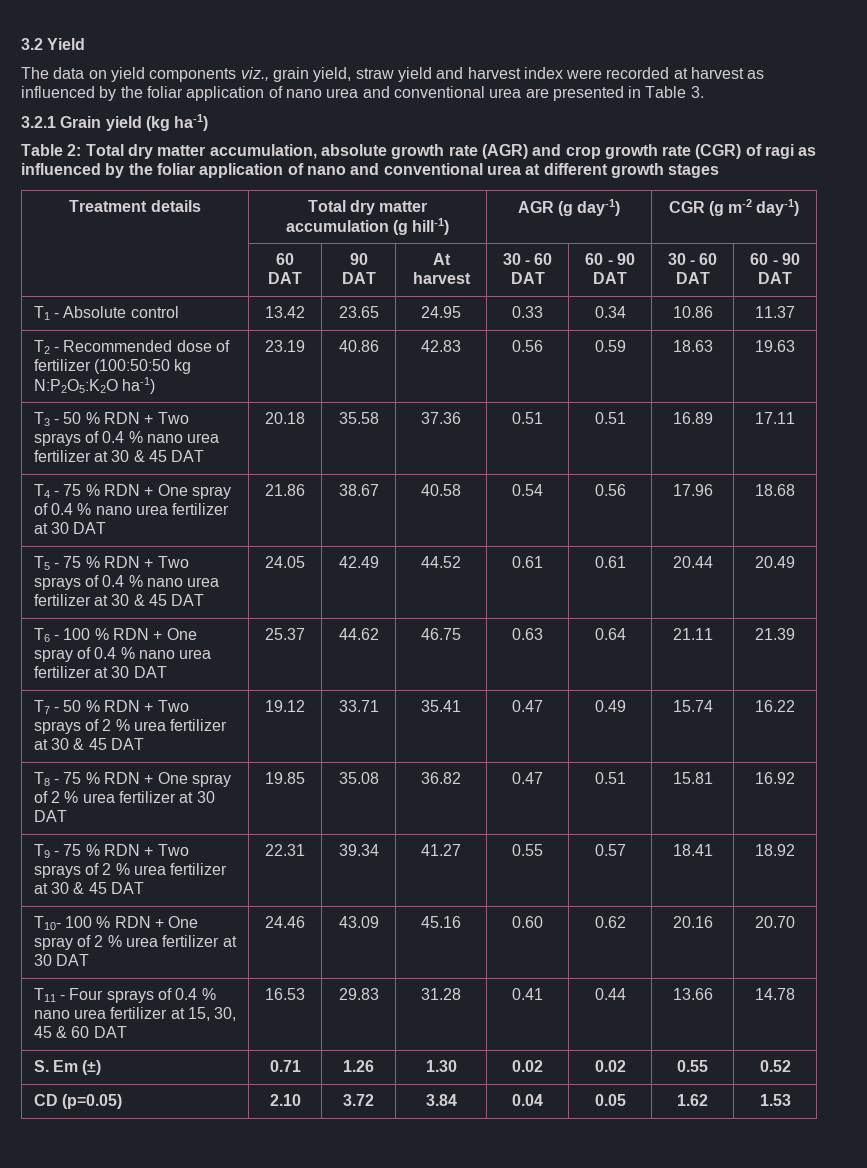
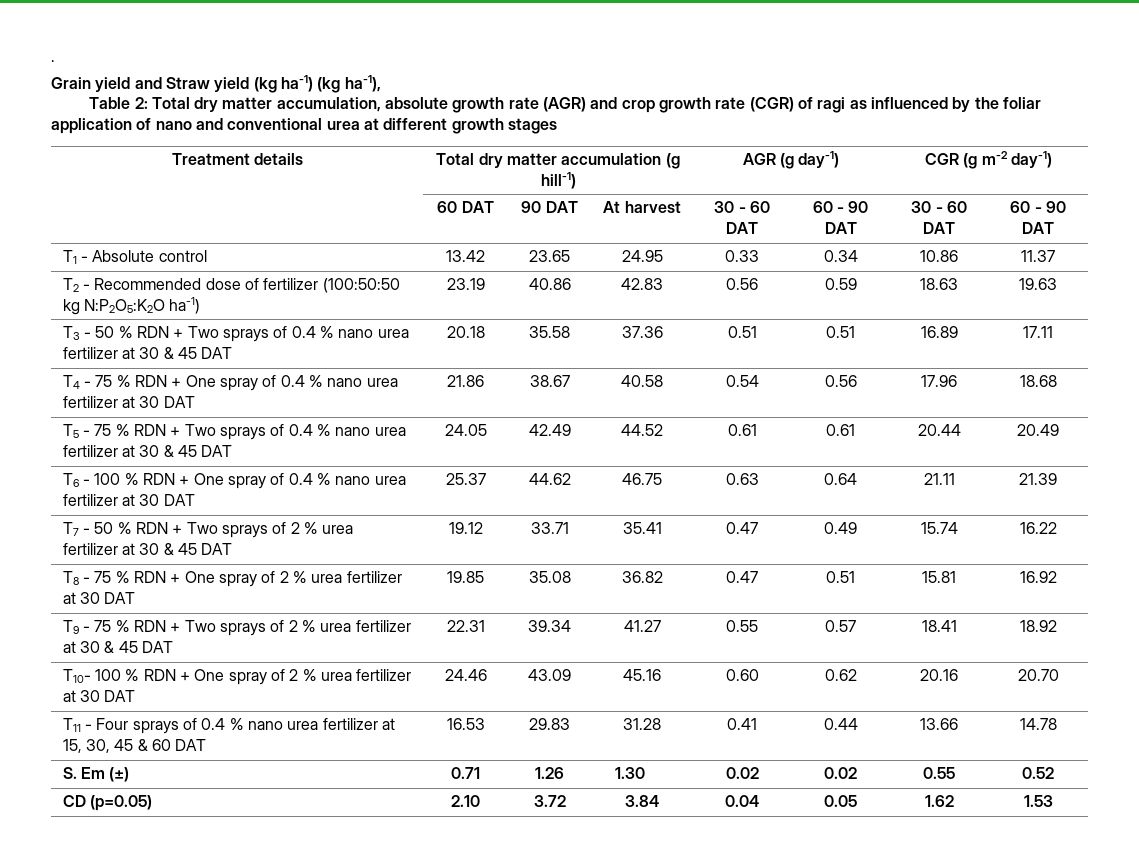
[21,38,86,50] [21,67,765,82] [21,86,704,101] [21,116,102,128] 3.2 Yield // The data on yield components viz., grain yield, straw yield and harvest index were recorded at harvest as influenced by the foliar application of nano urea and conventional urea are presented in Table 3. // 3.2.1 Grain -> [51,60,55,62] [51,77,210,92] . // Grain yield and Straw
(209, 122) none -> [317,75,381,93] (kg ha-1),

